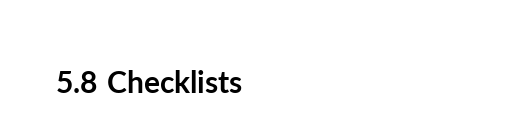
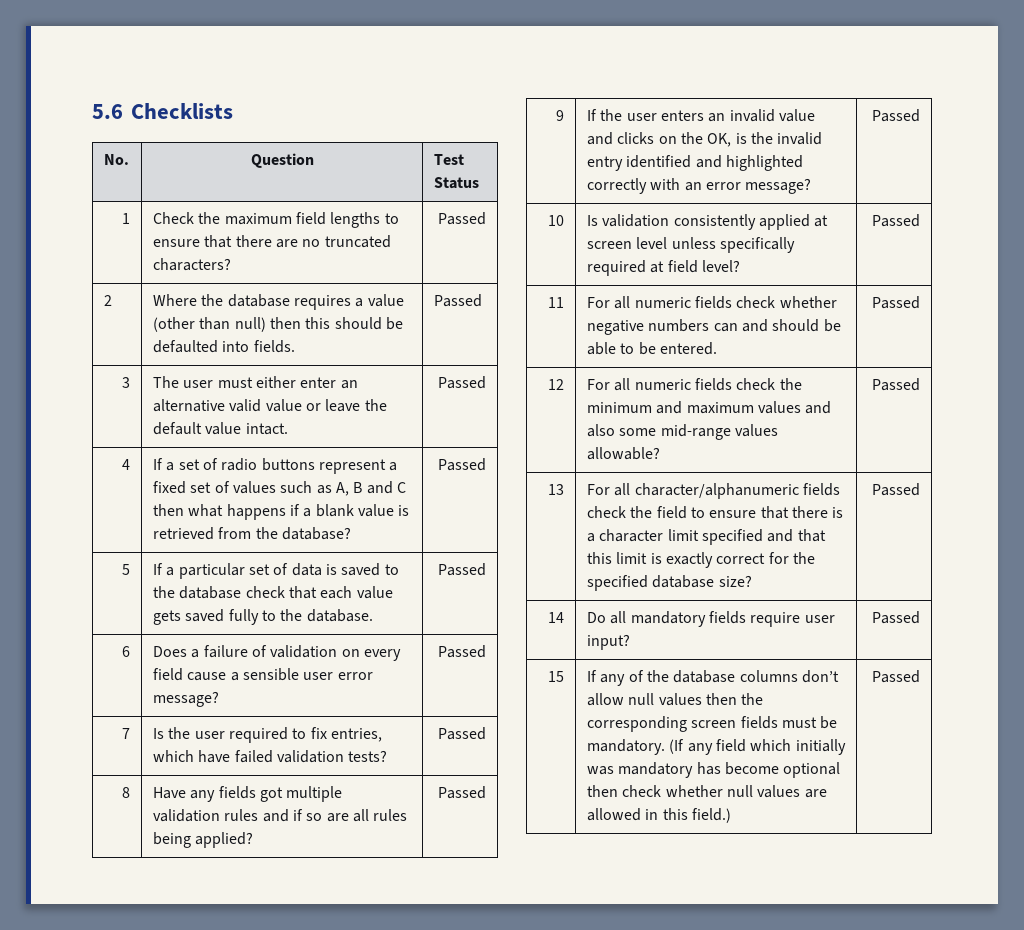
[56,71,97,93] 5.8 -> [92,104,123,119] 5.6
(242, 81) none -> [103,154,129,165] [250,153,314,168] [433,154,464,165] [433,177,479,189] [122,213,131,224] [152,212,399,228] [152,235,391,248] [152,258,231,271] [438,212,487,225] [103,295,112,306] [152,294,404,310] [152,317,403,332] [152,340,295,353] [433,294,482,307] [122,377,131,388] [152,376,358,389] [152,399,387,412] [152,422,288,435] [438,376,487,389] [122,459,131,470] [152,458,398,474] [152,481,406,496] [152,504,410,520] [152,527,351,540] [438,458,487,471] [122,564,131,575] [152,563,399,579] [152,586,393,599] [152,609,373,625] [438,563,487,576] [122,646,131,657] [152,645,401,661] [152,668,373,681] [152,691,219,707] [438,645,487,658] [122,728,131,739] [152,727,382,743] [152,750,388,763] [438,727,487,740] [122,787,131,798] [152,786,343,802] [152,809,408,822] [152,832,254,848] [438,786,487,799] [556,110,565,121] [586,109,815,122] [586,132,823,147] [586,155,803,171] [586,178,812,194] [872,109,921,122] [548,215,565,226] [586,214,829,230] [586,237,795,253] [586,260,740,276] [872,214,921,227] [548,297,565,308] [586,296,837,309] [586,319,841,335] [586,342,717,355] [872,296,921,309] [548,379,565,390] [586,378,802,391] [586,401,832,414] [586,424,778,440] [586,447,660,460] [872,378,921,391] [548,484,565,495] [586,483,840,499] [586,506,844,519] [586,529,826,545] [586,552,815,568] [586,575,752,591] [872,483,921,496] [548,612,565,623] [586,611,835,627] [586,634,630,650] [872,611,921,624] [548,671,565,682] [586,670,839,686] [586,693,764,706] [586,716,838,732] [586,739,846,755] [586,762,841,778] [586,785,827,798] [586,808,731,823] [872,670,921,683] // No. | Question | Test Status // 1 | Check the maximum field lengths to ensure that there are no truncated characters? | Passed // 2 | Where the database requires a value (other than null) then this should be defaulted into fields. | Passed // 3 | The user must either enter an alternative valid value or leave the default value intact. | Passed // 4 | If a set of radio buttons represent a fixed set of values such as A, B and C then what happens if a blank value is retrieved from the database? | Passed // 5 | If a particular set of data is saved to the database check that each value gets saved fully to the database. | Passed // 6 | Does a failure of validation on every field cause a sensible user error message? | Passed // 7 | Is the user required to fix entries, which have failed validation tests? | Passed // 8 | Have any fields got multiple validation rules and if so are all rules being applied? | Passed // 9 | If the user enters an invalid value and clicks on the OK, is the invalid entry identified and highlighted correctly with an error message? | Passed // 10 | Is validation consistently applied at screen level unless specifically required at field level? | Passed // 11 | For all numeric fields check whether negative numbers can and should be able to be entered. | Passed // 12 | For all numeric fields check the minimum and maximum values and also some mid-range values allowable? | Passed // 13 | For all character/alphanumeric fields check the field to ensure that there is a character limit specified and that this limit is exactly correct for the specified database size? | Passed // 14 | Do all mandatory fields require user input? | Passed // 15 | If any of the database columns don’t allow null values then the corresponding screen fields must be mandatory. (If any field which initially was mandatory has become optional then check whether null values are allowed in this field.) | Passed

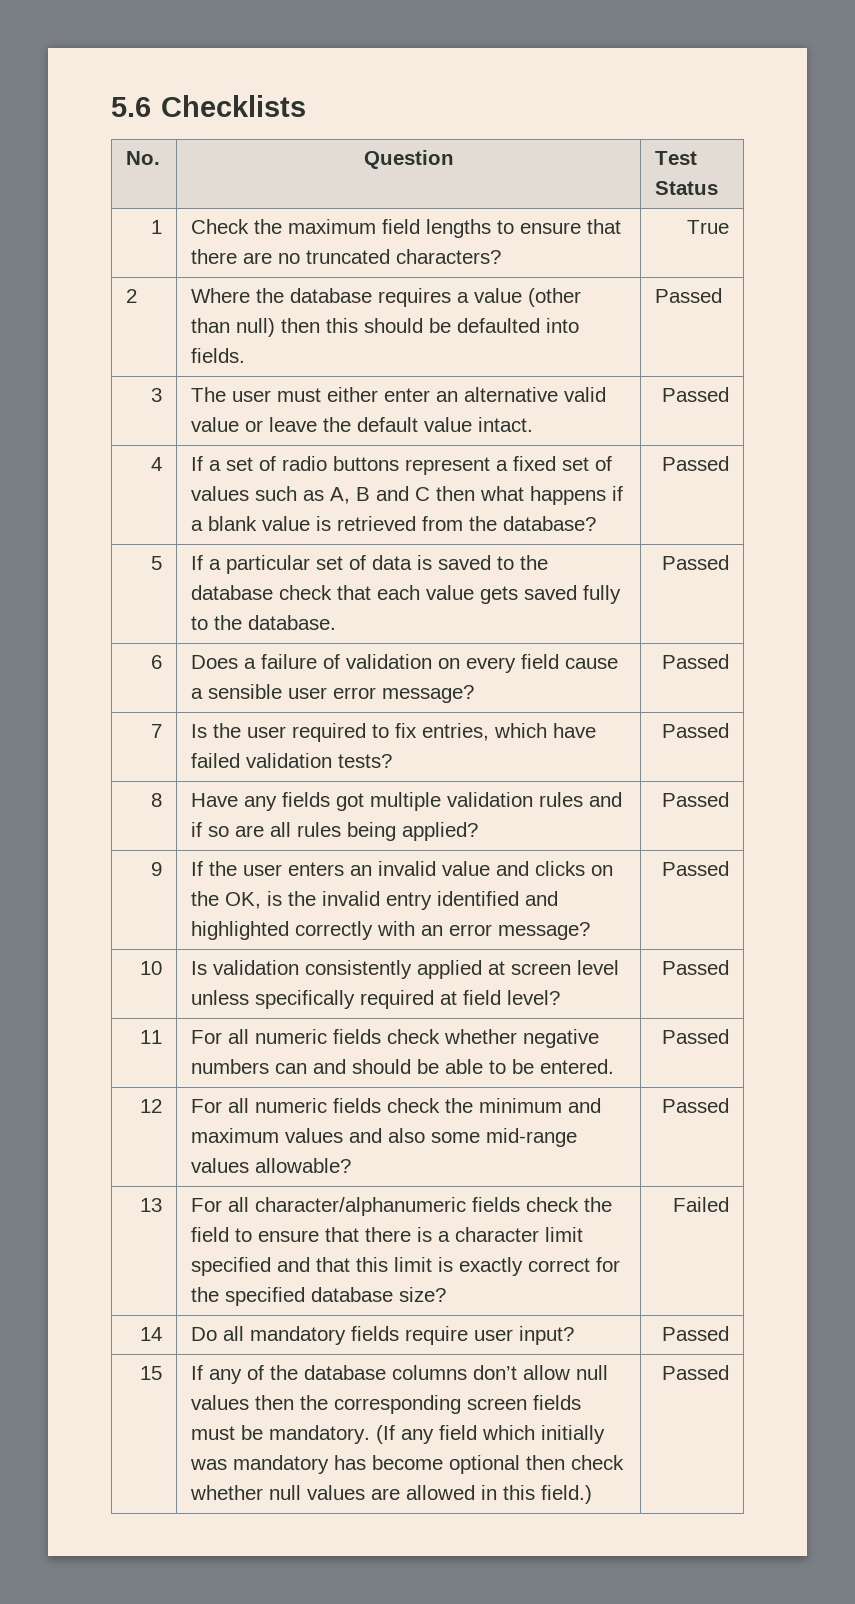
[438,212,487,225] Passed -> [686,220,729,234] True
[872,483,921,496] Passed -> [672,1197,729,1212] Failed

